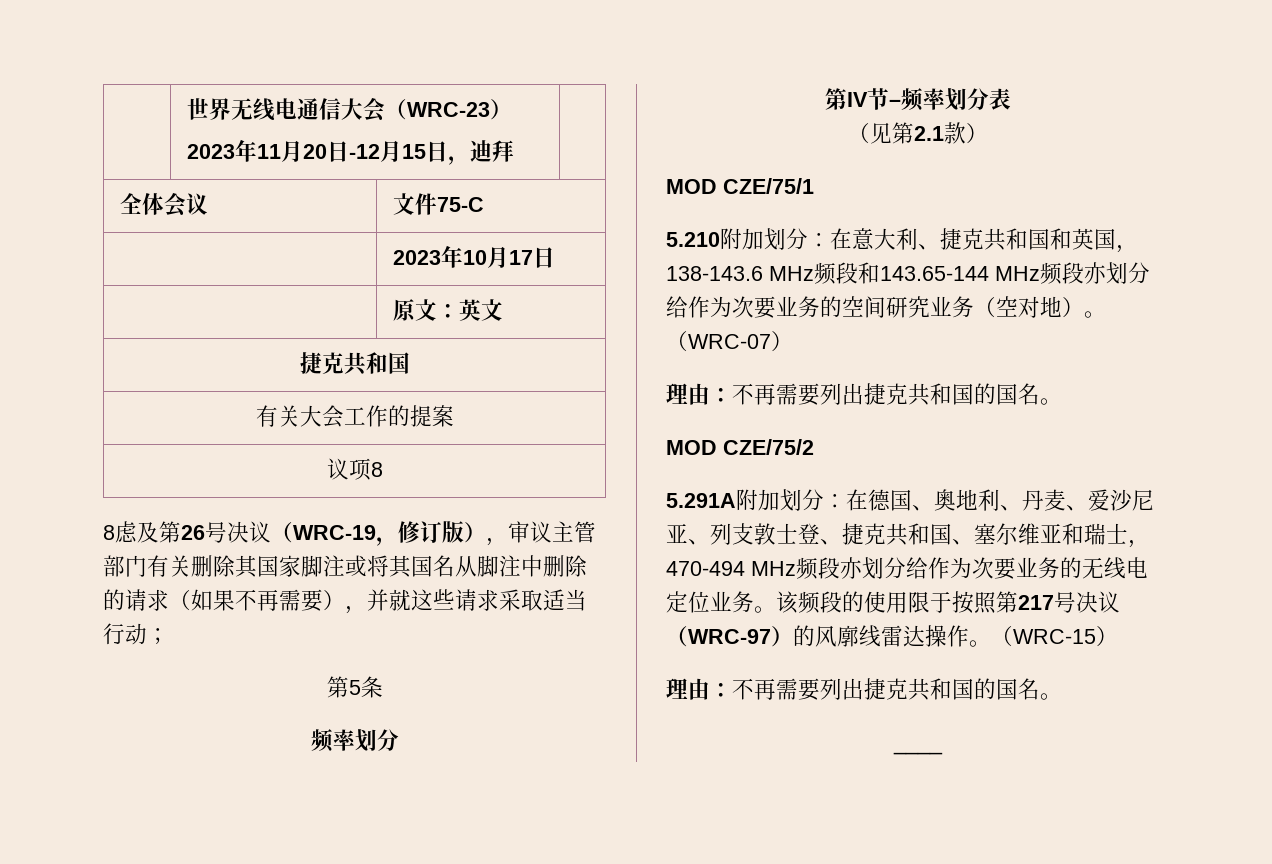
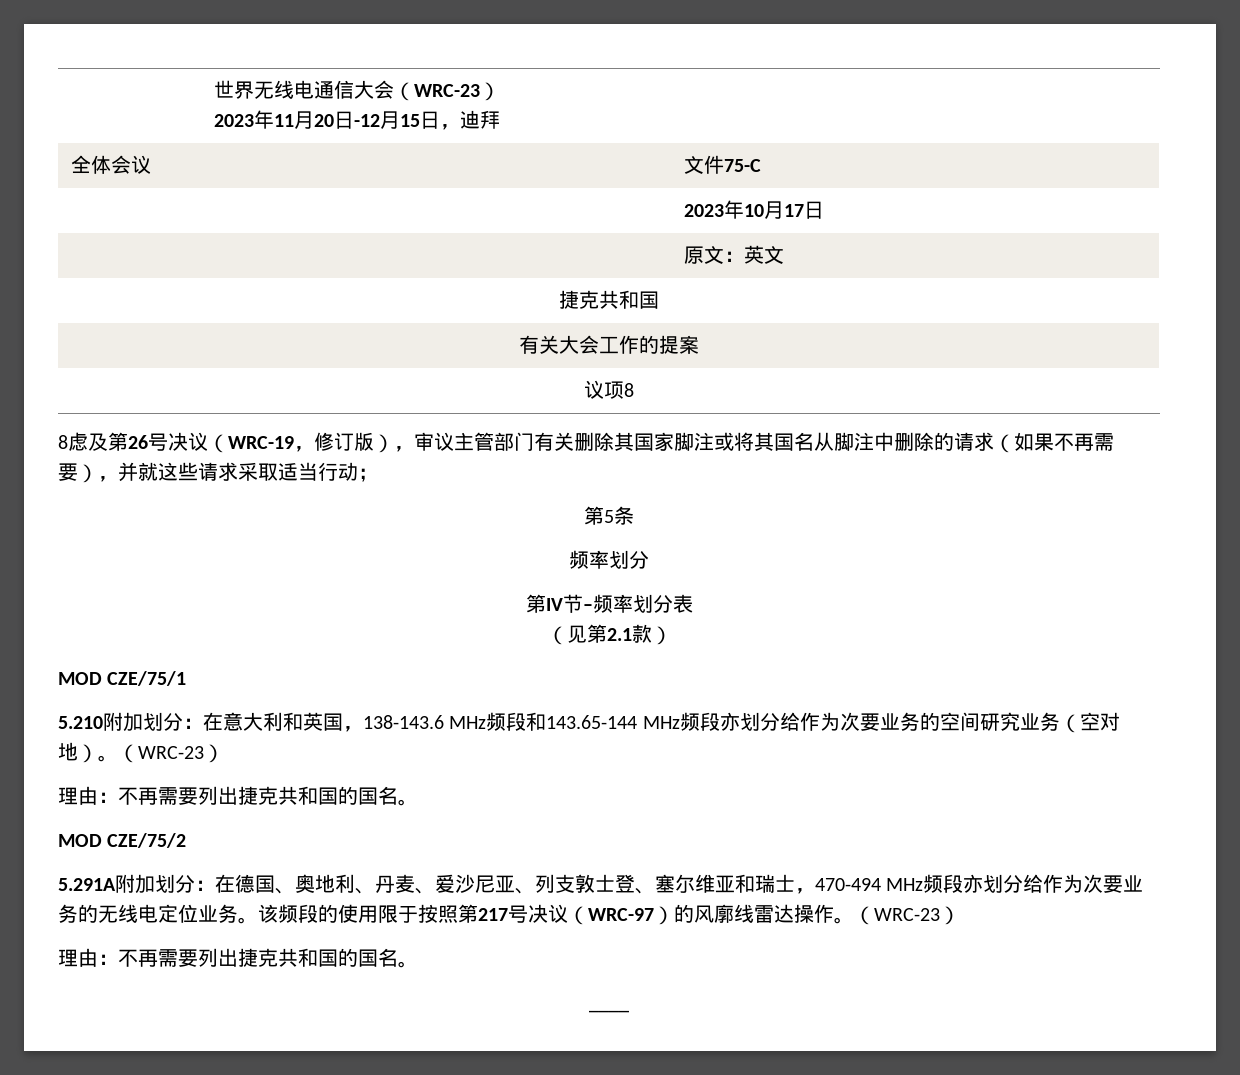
[918,228,1050,251] 、捷克共和国 -> (283, 721) none
[688,334,771,349] WRC-07 -> [138,746,204,759] WRC-23
[842,523,974,546] 捷克共和国、 -> (655, 891) none
[1013,629,1096,644] WRC-15 -> [874,908,940,921] WRC-23

